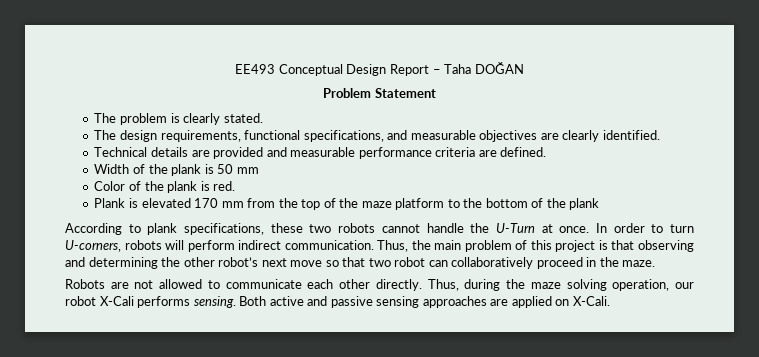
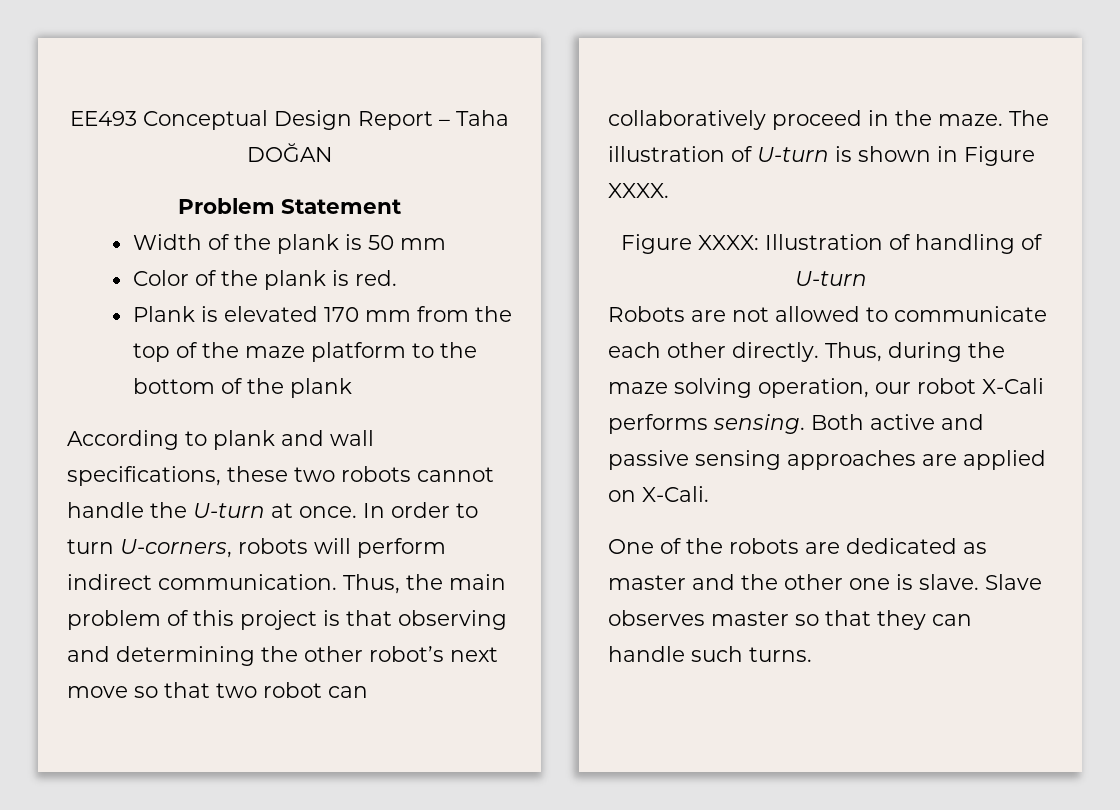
[94,113,263,125] [94,130,660,142] [94,147,547,159] // The problem is clearly stated. // The design requirements, functional specifications, and measurable objectives are clearly identified. // Technical details are provided and measurable performance criteria are defined. -> (401, 206) none
(178, 229) none -> [281,430,374,446] and wall
[495,223,535,233] U-Turn -> [193,503,265,518] U-turn
(656, 263) none -> [1009,110,1049,126] [608,146,1035,166] [608,183,669,198] [620,234,1043,254] [794,271,867,286] The illustration of U-turn is shown in Figure XXXX. // Figure XXXX: Illustration of handling of U-turn
(610, 301) none -> [608,538,987,554] [608,574,1042,590] [608,610,972,630] [608,646,812,662] // One of the robots are dedicated as master and the other one is slave. Slave observes master so that they can handle such turns.

